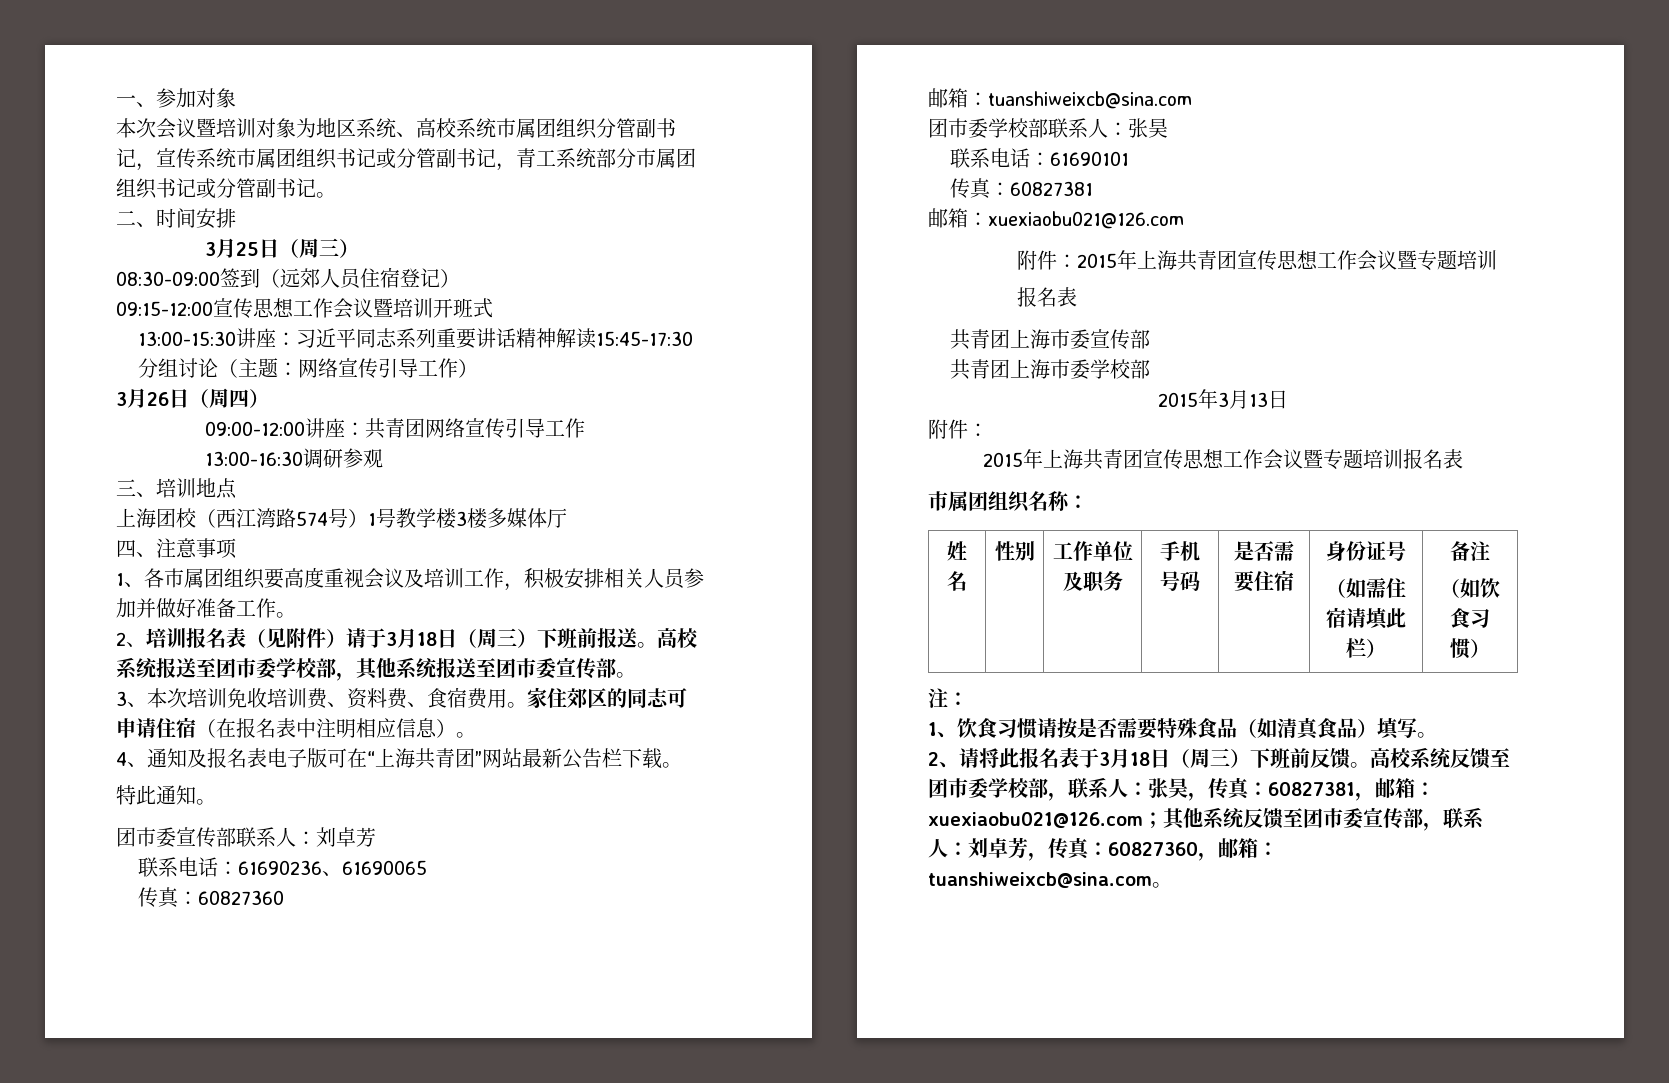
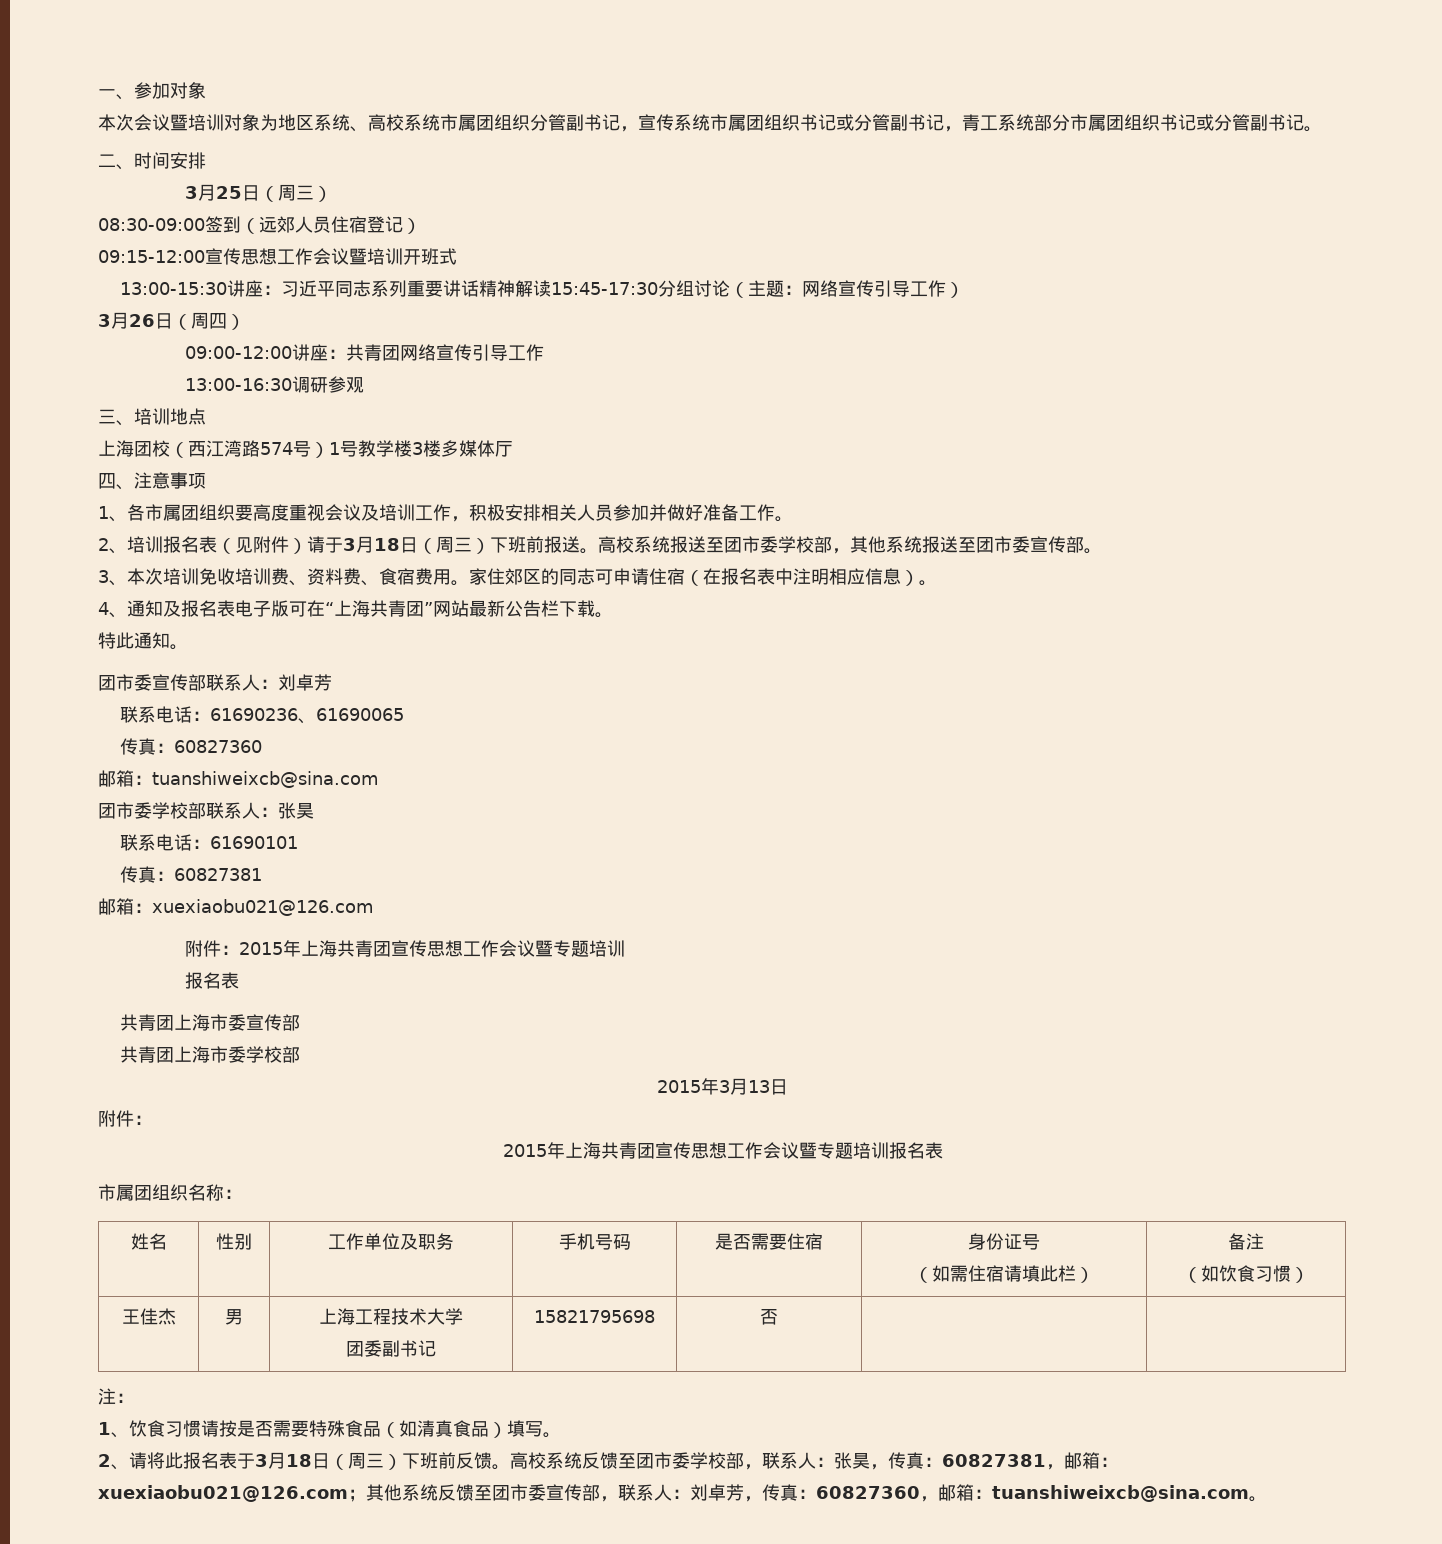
(1490, 648) none -> [121,1308,176,1325] [225,1309,243,1325] [319,1308,463,1325] [346,1340,436,1357] [534,1310,655,1323] [759,1309,778,1325] // 王佳杰 | 男 | 上海工程技术大学 // 团委副书记 | 15821795698 | 否 | |

